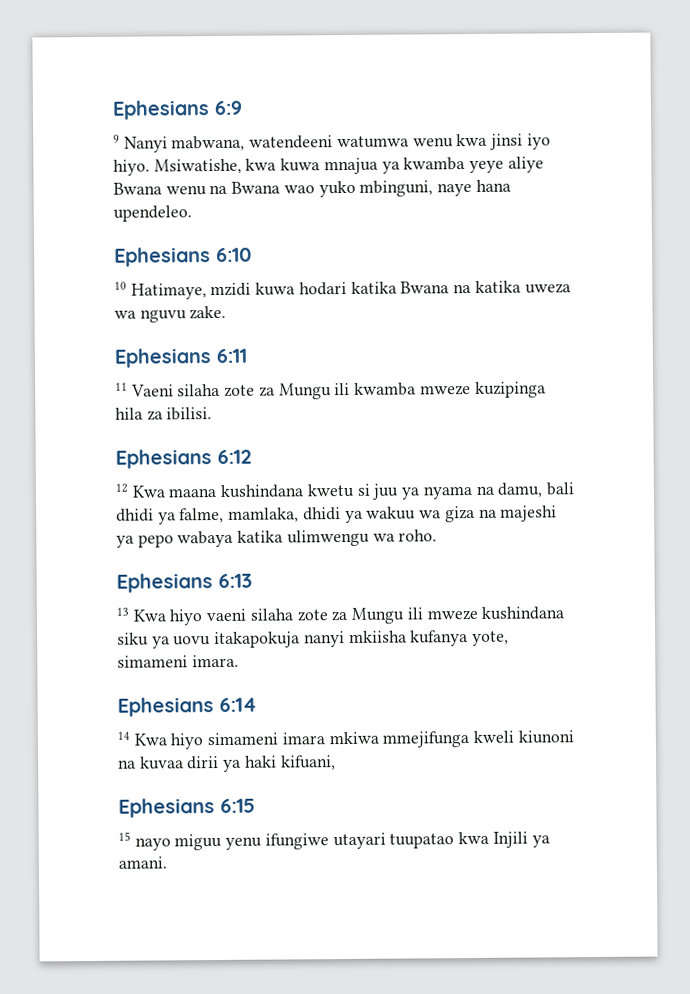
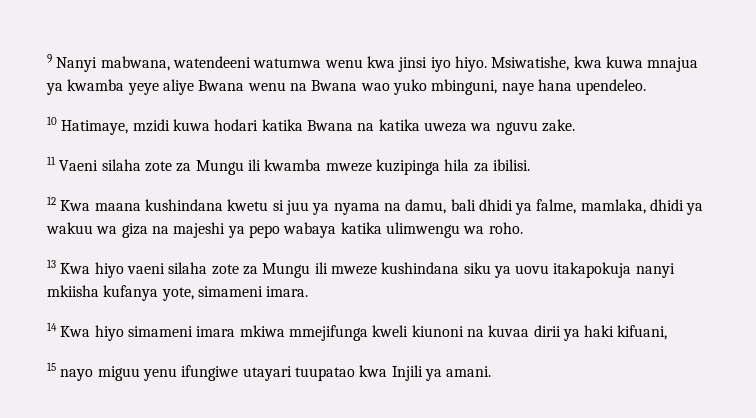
[112,100,242,120] Ephesians 6:9 // -> (47, 58) none
[114,247,252,267] // Ephesians 6:10 -> (647, 87) none
[114,348,247,368] // Ephesians 6:11 -> (575, 125) none
[115,449,252,469] // Ephesians 6:12 -> (530, 165) none
[116,573,252,593] // Ephesians 6:13 -> (523, 228) none
[117,697,257,717] // Ephesians 6:14 -> (309, 291) none
[118,798,256,818] // Ephesians 6:15 -> (668, 332) none

